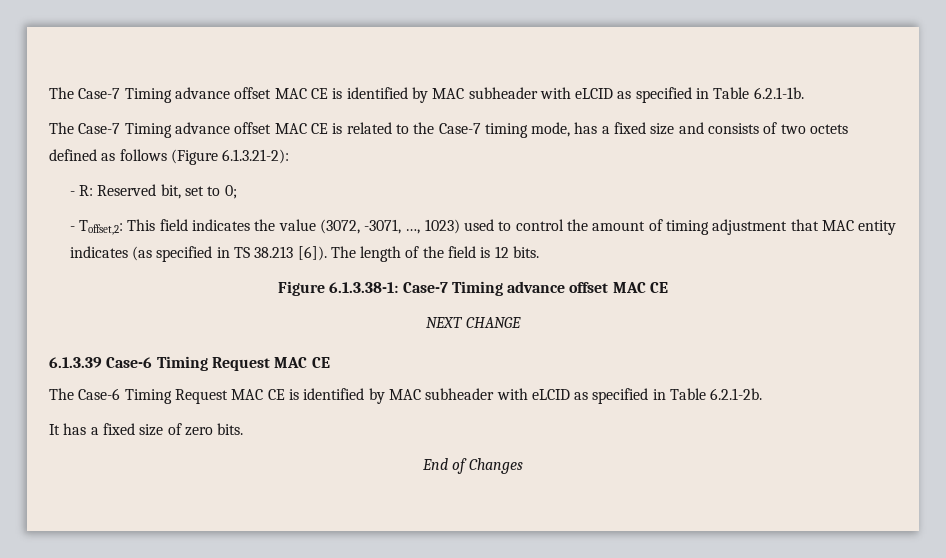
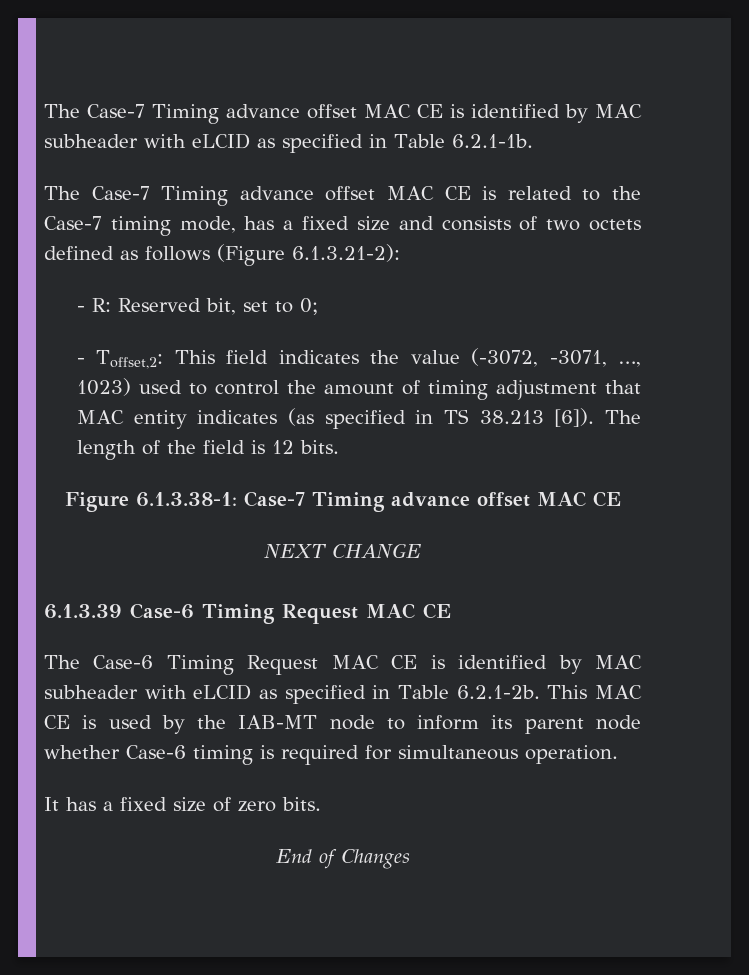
[319,219,360,234] (3072, -> [471,348,539,367] (-3072,
(763, 394) none -> [547,685,642,699] [44,715,641,734] [44,745,618,765] This MAC CE is used by the IAB-MT node to inform its parent node whether Case-6 timing is required for simultaneous operation.

